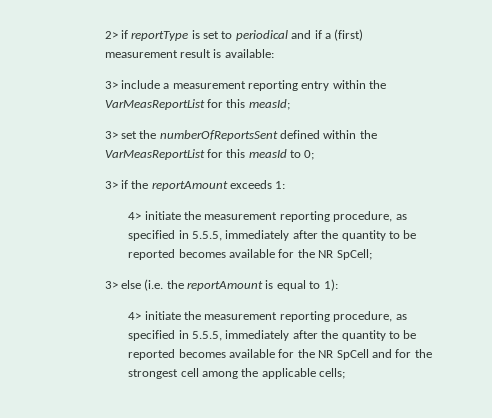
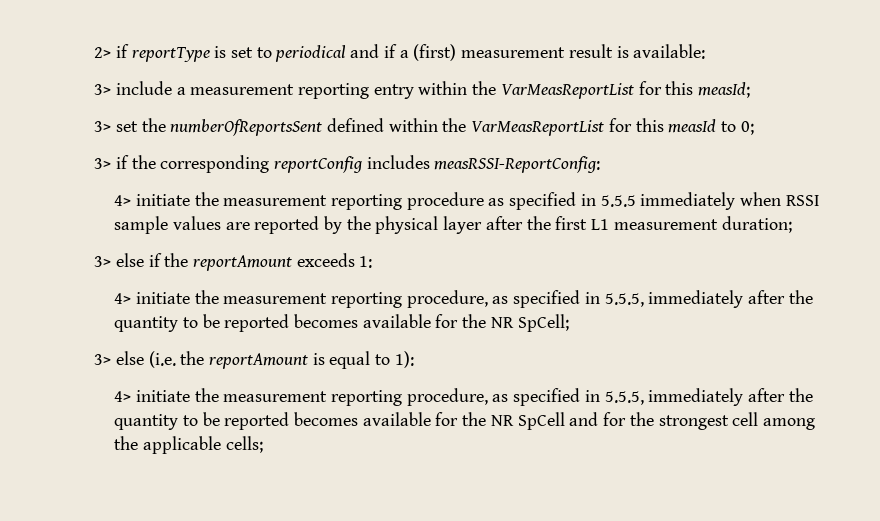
(149, 184) none -> [160,155,601,173] [114,192,820,210] [114,216,792,234] [94,253,189,267] corresponding reportConfig includes measRSSI-ReportConfig: // 4> initiate the measurement reporting procedure as specified in 5.5.5 immediately when RSSI sample values are reported by the physical layer after the first L1 measurement duration; // 3> else if the

